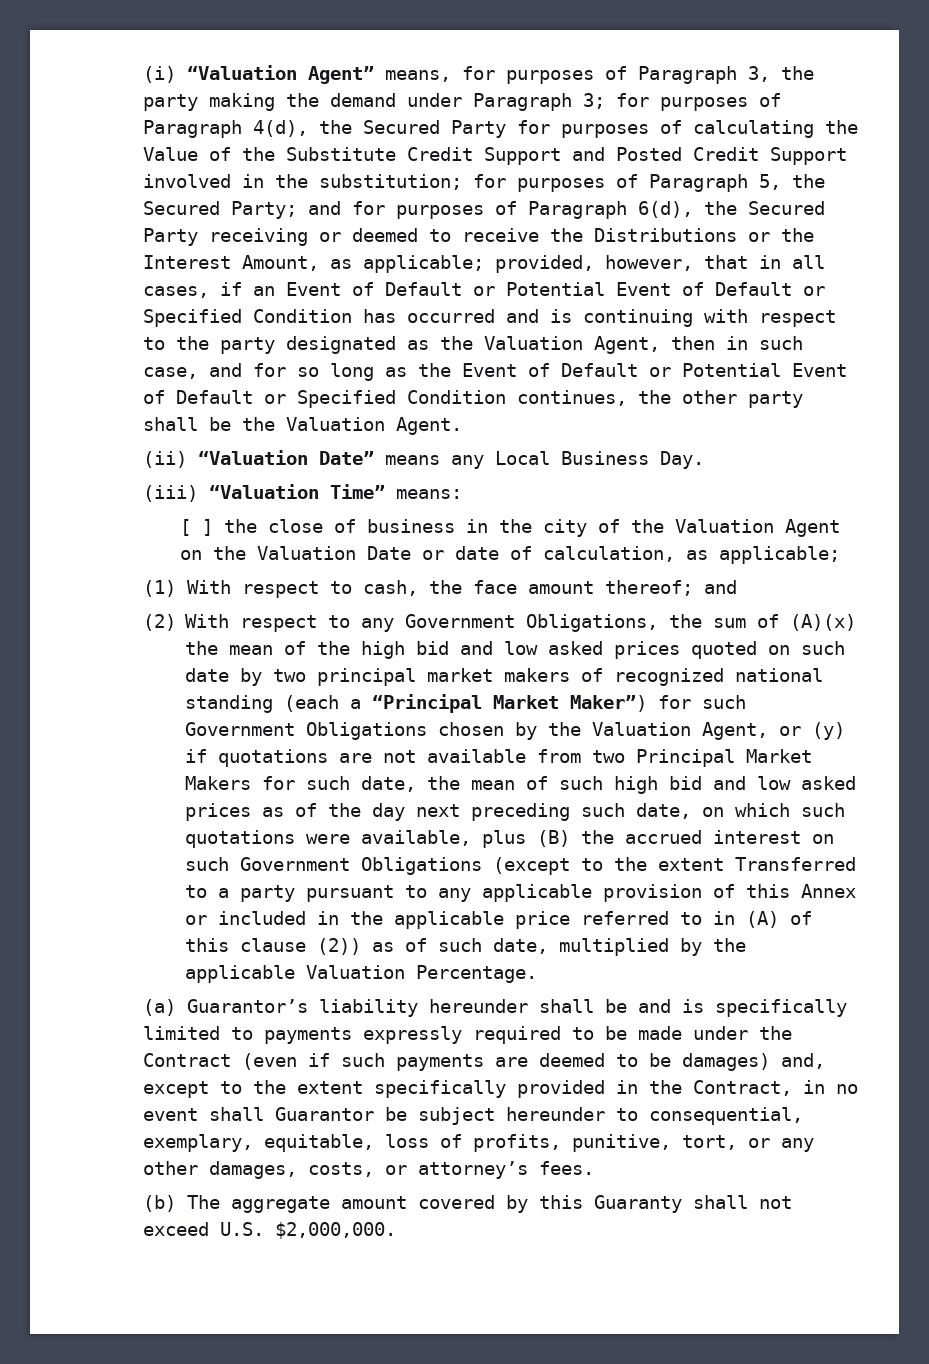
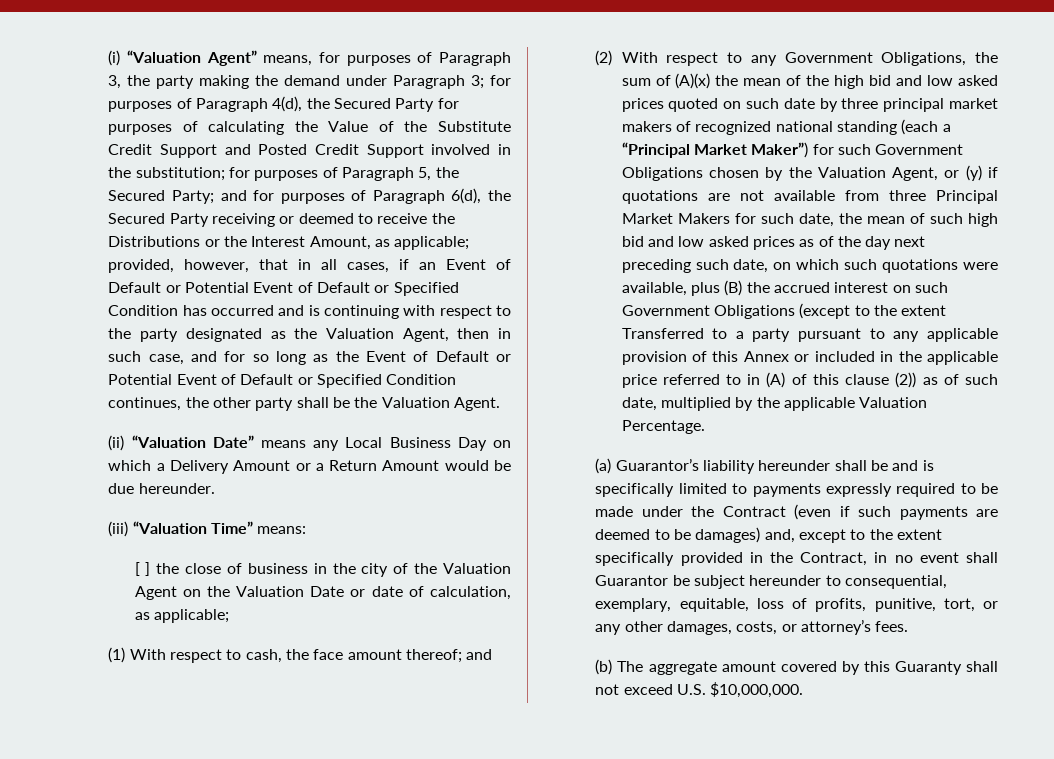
[659,451,704,469] Day. -> [457,437,511,451] [108,460,512,474] [108,483,215,494] Day on which a Delivery Amount or a Return Amount would be due hereunder.
[273,669,307,682] two -> [841,98,879,109] three
[592,750,626,763] two -> [888,190,926,201] three
[274,1222,396,1239] $2,000,000. -> [710,682,804,698] $10,000,000.

